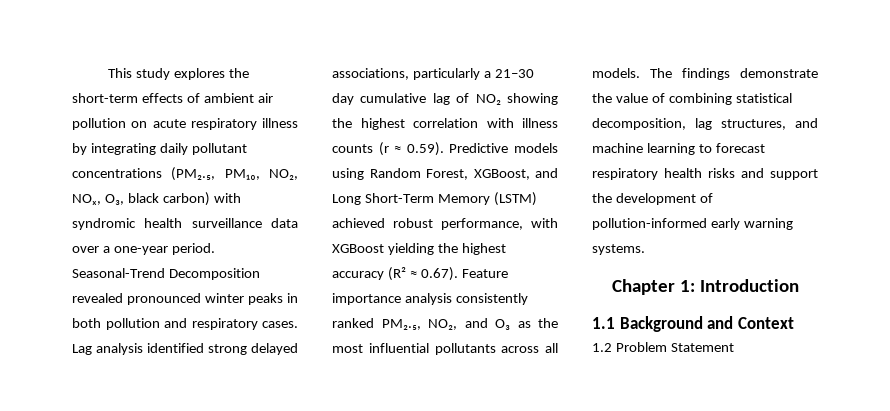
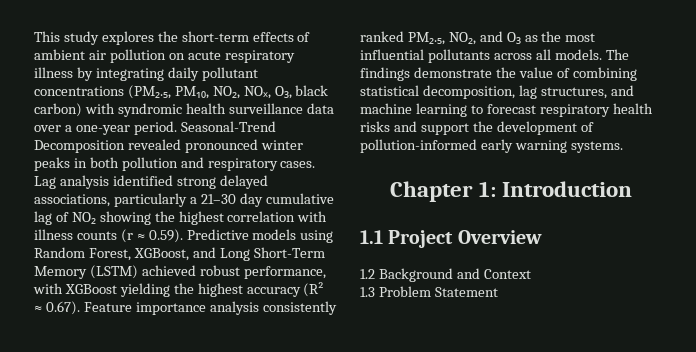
(615, 323) none -> [388,230,542,248] [360,269,375,279] Project Overview // 1.2
[592,343,612,352] 1.2 -> [360,287,375,297] 1.3

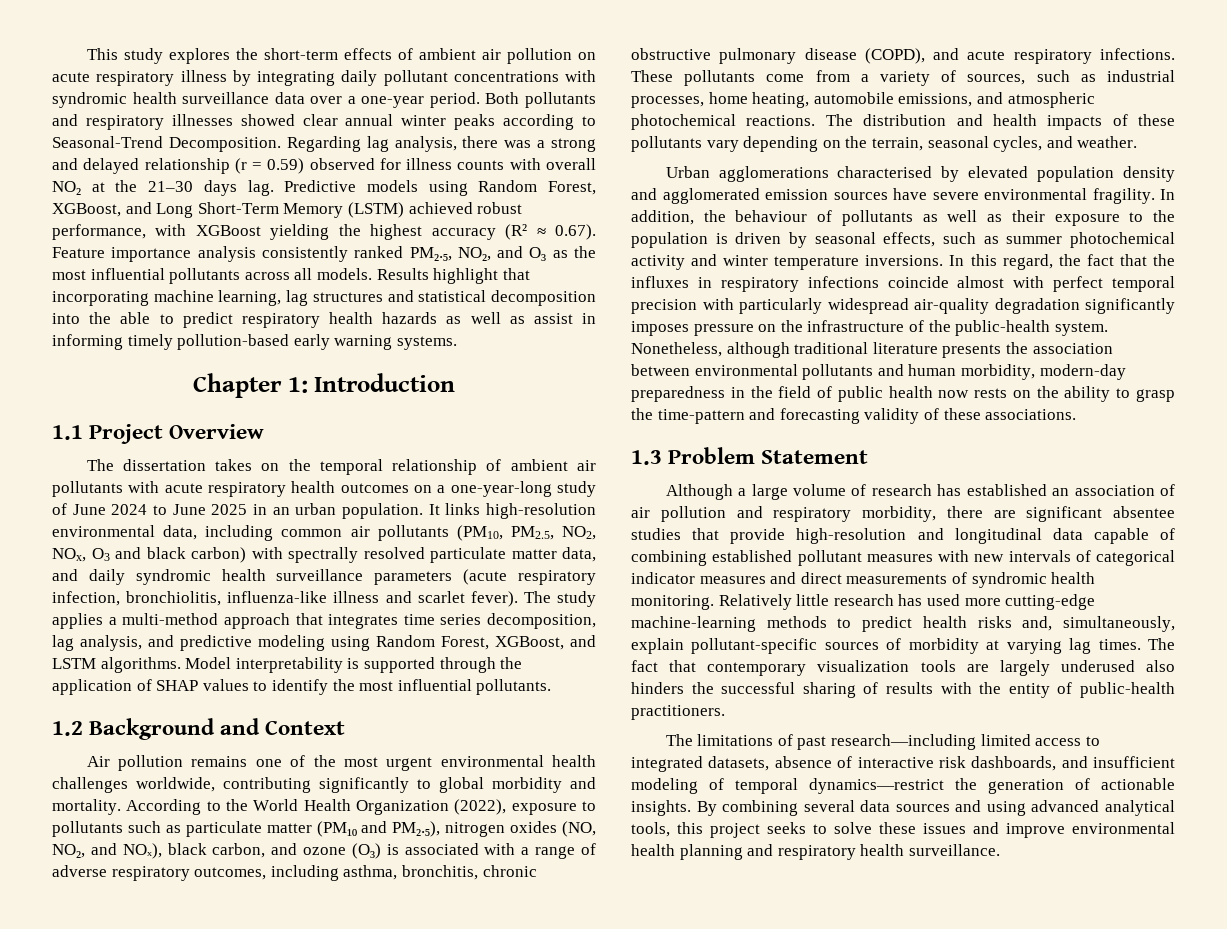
[127,85,329,99] [34,103,82,117] (PM₂.₅, PM₁₀, NO₂, NOₓ, O₃, black carbon) -> (559, 76) none
[180,121,276,132] [34,139,303,153] [34,157,316,171] [34,175,268,189] [34,193,334,207] [34,211,328,225] [34,229,183,243] Seasonal-Trend Decomposition revealed pronounced winter peaks in both pollution and respiratory cases. Lag analysis identified strong delayed associations, particularly a 21–30 day cumulative lag of NO₂ showing the highest correlation with illness counts (r ≈ 0.59). -> [485,92,596,108] [52,114,596,130] [52,136,596,152] [52,158,596,174] [52,180,274,196] Both pollutants and respiratory illnesses showed clear annual winter peaks according to Seasonal-Trend Decomposition. Regarding lag analysis, there was a strong and delayed relationship (r = 0.59) observed for illness counts with overall NO₂ at the 21–30 days lag.
[605,49,629,60] [360,67,637,81] [360,85,634,99] [360,103,653,117] [360,121,594,135] [360,139,477,153] The findings demonstrate the value of combining statistical decomposition, lag structures, and machine learning to forecast respiratory health risks and support the development of pollution-informed -> [376,268,530,284] [52,290,596,306] [52,312,597,328] [52,334,290,350] Results highlight that incorporating machine learning, lag structures and statistical decomposition into the able to predict respiratory health hazards as well as assist in informing timely pollution-based
[360,268,531,282] [360,286,498,297] 1.2 Background and Context // 1.3 Problem Statement -> [86,459,596,475] [52,481,596,497] [52,503,596,519] [52,525,596,541] [52,547,596,563] [52,569,596,585] [52,591,596,607] [52,613,596,629] [52,635,596,651] [52,657,523,673] [52,679,552,695] [52,718,346,740] [86,755,596,771] [52,777,596,793] [52,799,596,815] [52,821,596,837] [52,843,596,859] [52,865,537,881] [631,48,1175,64] [631,70,1175,86] [631,92,1095,108] [631,114,1175,130] [631,136,1138,152] [665,166,1175,182] [631,188,1175,204] [631,210,1175,226] [631,232,1175,248] [631,254,1175,270] [631,276,1175,292] [631,298,1175,314] [631,320,1108,336] [631,342,1113,358] [631,364,1126,380] [631,386,1175,402] [631,408,1077,424] [631,447,869,465] [665,484,1175,500] [631,506,1175,522] [631,528,1175,544] [631,550,1175,566] [631,572,1096,588] [631,594,1096,610] [631,616,1175,632] [631,638,1175,654] [631,660,1175,676] [631,682,1175,698] [631,705,725,720] [665,734,1100,750] [631,756,1175,772] [631,778,1175,794] [631,800,1175,816] [631,822,1175,838] [631,844,1000,860] The dissertation takes on the temporal relationship of ambient air pollutants with acute respiratory health outcomes on a one-year-long study of June 2024 to June 2025 in an urban population. It links high-resolution environmental data, including common air pollutants (PM10, PM2.5, NO2, NOx, O3 and black carbon) with spectrally resolved particulate matter data, and daily syndromic health surveillance parameters (acute respiratory infection, bronchiolitis, influenza-like illness and scarlet fever). The study applies a multi-method approach that integrates time series decomposition, lag analysis, and predictive modeling using Random Forest, XGBoost, and LSTM algorithms. Model interpretability is supported through the application of SHAP values to identify the most influential pollutants. // 1.2 Background and Context // Air pollution remains one of the most urgent environmental health challenges worldwide, contributing significantly to global morbidity and mortality. According to the World Health Organization (2022), exposure to pollutants such as particulate matter (PM₁₀ and PM₂.₅), nitrogen oxides (NO, NO₂, and NOₓ), black carbon, and ozone (O₃) is associated with a range of adverse respiratory outcomes, including asthma, bronchitis, chronic obstructive pulmonary disease (COPD), and acute respiratory infections. These pollutants come from a variety of sources, such as industrial processes, home heating, automobile emissions, and atmospheric photochemical reactions. The distribution and health impacts of these pollutants vary depending on the terrain, seasonal cycles, and weather. // Urban agglomerations characterised by elevated population density and agglomerated emission sources have severe environmental fragility. In addition, the behaviour of pollutants as well as their exposure to the population is driven by seasonal effects, such as summer photochemical activity and winter temperature inversions. In this regard, the fact that the influxes in respiratory infections coincide almost with perfect temporal precision with particularly widespread air-quality degradation significantly imposes pressure on the infrastructure of the public-health system. Nonetheless, although traditional literature presents the association between environmental pollutants and human morbidity, modern-day preparedness in the field of public health now rests on the ability to grasp the time-pattern and forecasting validity of these associations. // 1.3 Problem Statement // Although a large volume of research has established an association of air pollution and respiratory morbidity, there are significant absentee studies that provide high-resolution and longitudinal data capable of combining established pollutant measures with new intervals of categorical indicator measures and direct measurements of syndromic health monitoring. Relatively little research has used more cutting-edge machine-learning methods to predict health risks and, simultaneously, explain pollutant-specific sources of morbidity at varying lag times. The fact that contemporary visualization tools are largely underused also hinders the successful sharing of results with the entity of public-health practitioners. // The limitations of past research—including limited access to integrated datasets, absence of interactive risk dashboards, and insufficient modeling of temporal dynamics—restrict the generation of actionable insights. By combining several data sources and using advanced analytical tools, this project seeks to solve these issues and improve environmental health planning and respiratory health surveillance.

